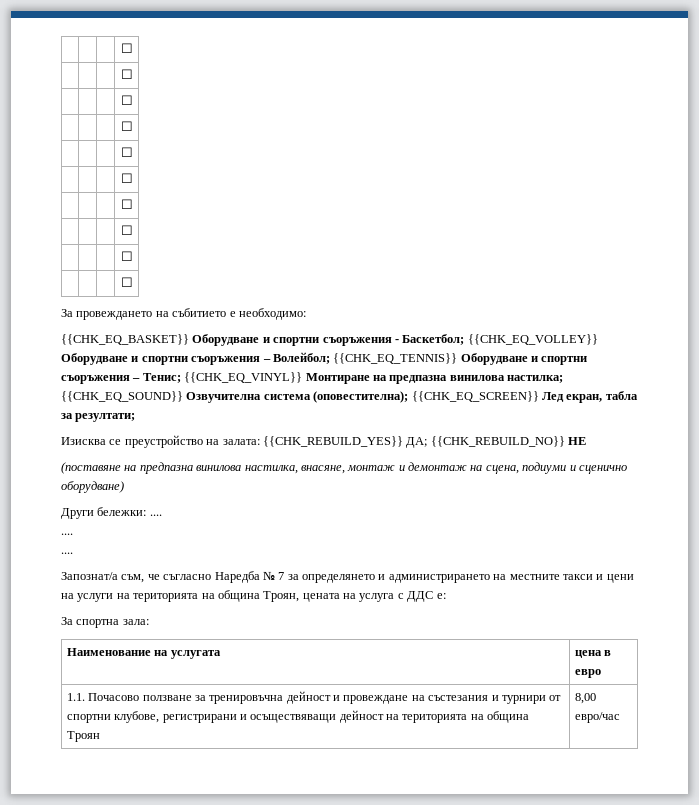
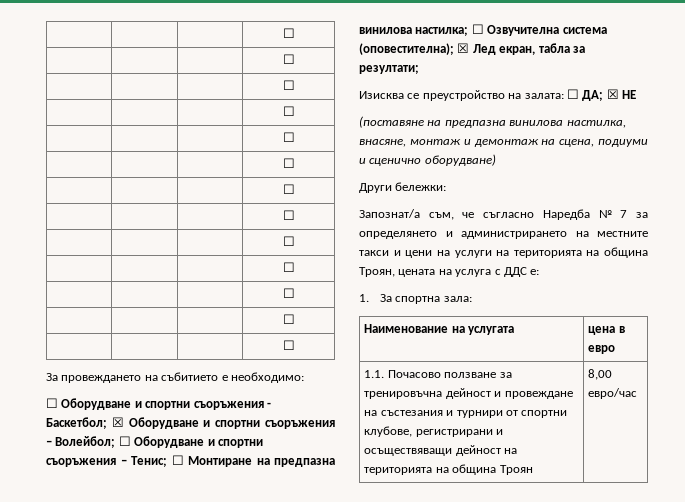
(133, 282) none -> [282,288,295,298] [282,314,295,324] [282,340,295,350] // | | | ☐ // | | | ☐ // | | | ☐
[61,334,189,345] {{CHK_EQ_BASKET}} -> [46,398,58,408] ☐
[467,334,598,345] {{CHK_EQ_VOLLEY}} -> [111,417,124,427] ☒
[333,353,458,364] {{CHK_EQ_TENNIS}} -> [118,436,131,446] ☐
[184,372,303,383] {{CHK_EQ_VINYL}} -> [171,455,184,465] ☐
[61,391,183,402] {{CHK_EQ_SOUND}} -> [471,24,484,34] ☐
[411,391,539,402] {{CHK_EQ_SCREEN}} -> [457,43,470,53] ☒
[262,436,565,448] {{CHK_REBUILD_YES}} ДА; {{CHK_REBUILD_NO}} -> [566,89,619,101] ☐ ДА; ☒
[149,514,162,516] [61,533,73,535] [61,552,73,554] .... // .... // .... -> (447, 186) none
(446, 596) none -> [359,294,369,302] 1.

